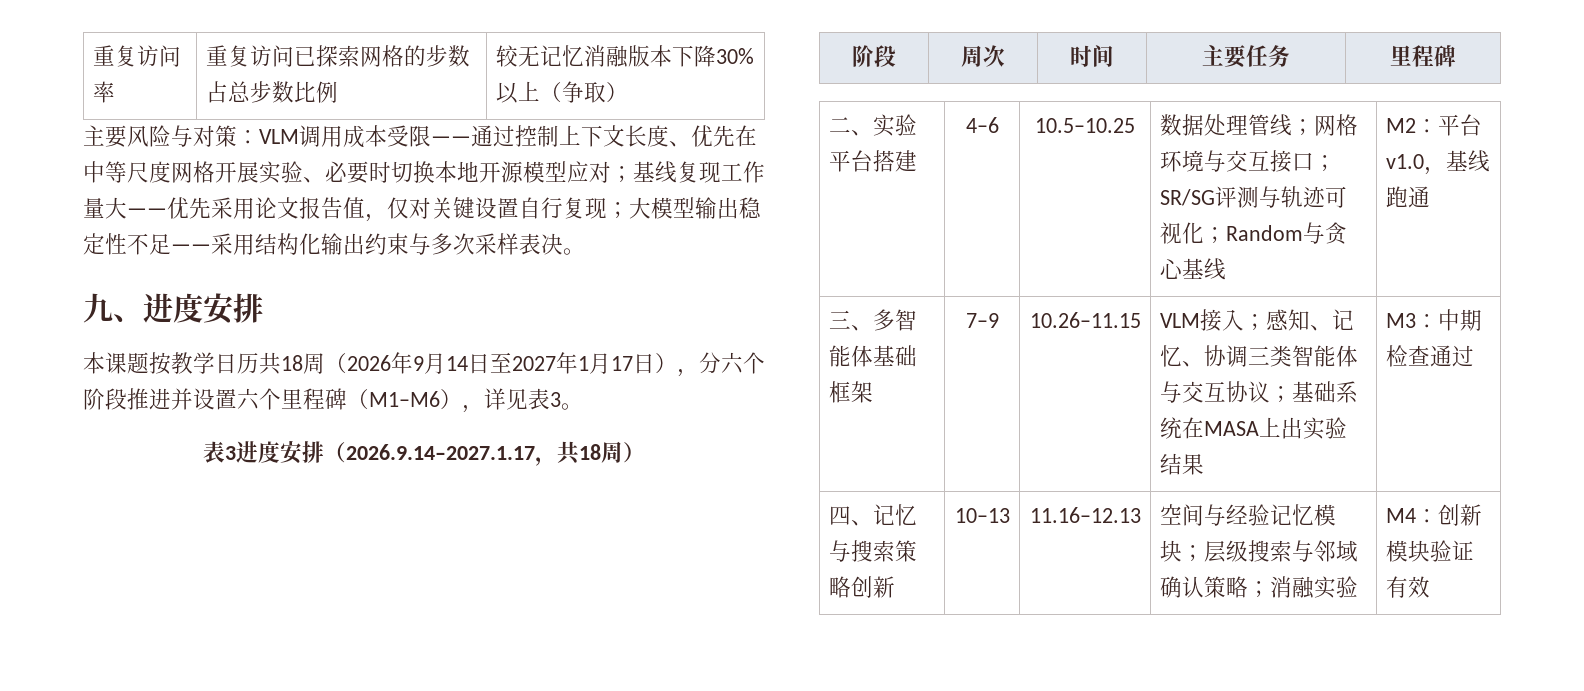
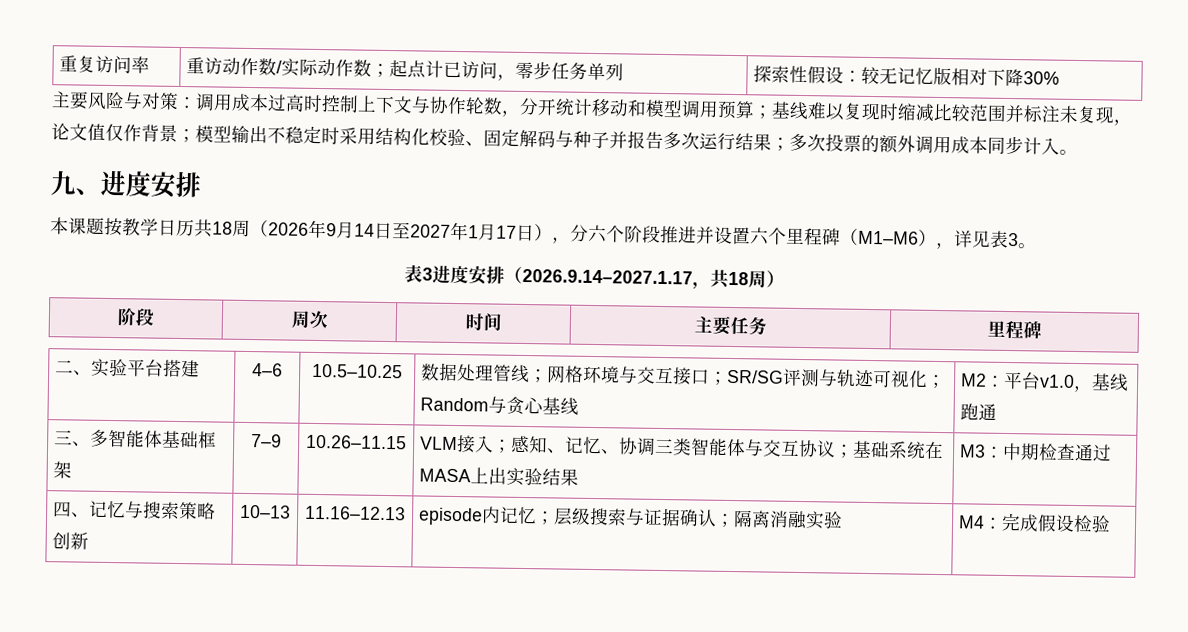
[227,45,470,67] [205,81,338,103] [495,45,672,68] 复访问已探索网格的步数占总步数比例 | 较无记忆消融版本 -> [204,57,625,81] [753,65,989,86] 访动作数/实际动作数；起点计已访问，零步任务单列 | 探索性假设：较无记忆版相对
[495,81,628,104] 以上（争取） -> (1061, 78) none
[259,125,757,148] [83,161,765,184] [83,197,761,222] [83,233,563,255] VLM调用成本受限——通过控制上下文长度、优先在中等尺度网格开展实验、必要时切换本地开源模型应对；基线复现工作量大——优先采用论文报告值，仅对关键设置自行复现；大模型输出稳定性不足——采用结构化输出约束与多次采样表决 -> [195,93,1132,126] [51,123,1060,155] 调用成本过高时控制上下文与协作轮数，分开统计移动和模型调用预算；基线难以复现时缩减比较范围并标注未复现，论文值仅作背景；模型输出不稳定时采用结构化校验、固定解码与种子并报告多次运行结果；多次投票的额外调用成本同步计入
[1159,504,1336,526] [1159,540,1358,563] [1159,576,1270,598] 空间与经验记忆模块；层级搜索与邻域确认策略； -> [418,506,772,528] episode内记忆；层级搜索与证据确认；隔离
[1437,504,1482,526] [1385,540,1474,562] [1385,576,1430,598] 创新模块验证有效 -> [1001,512,1112,533] 完成假设检验

